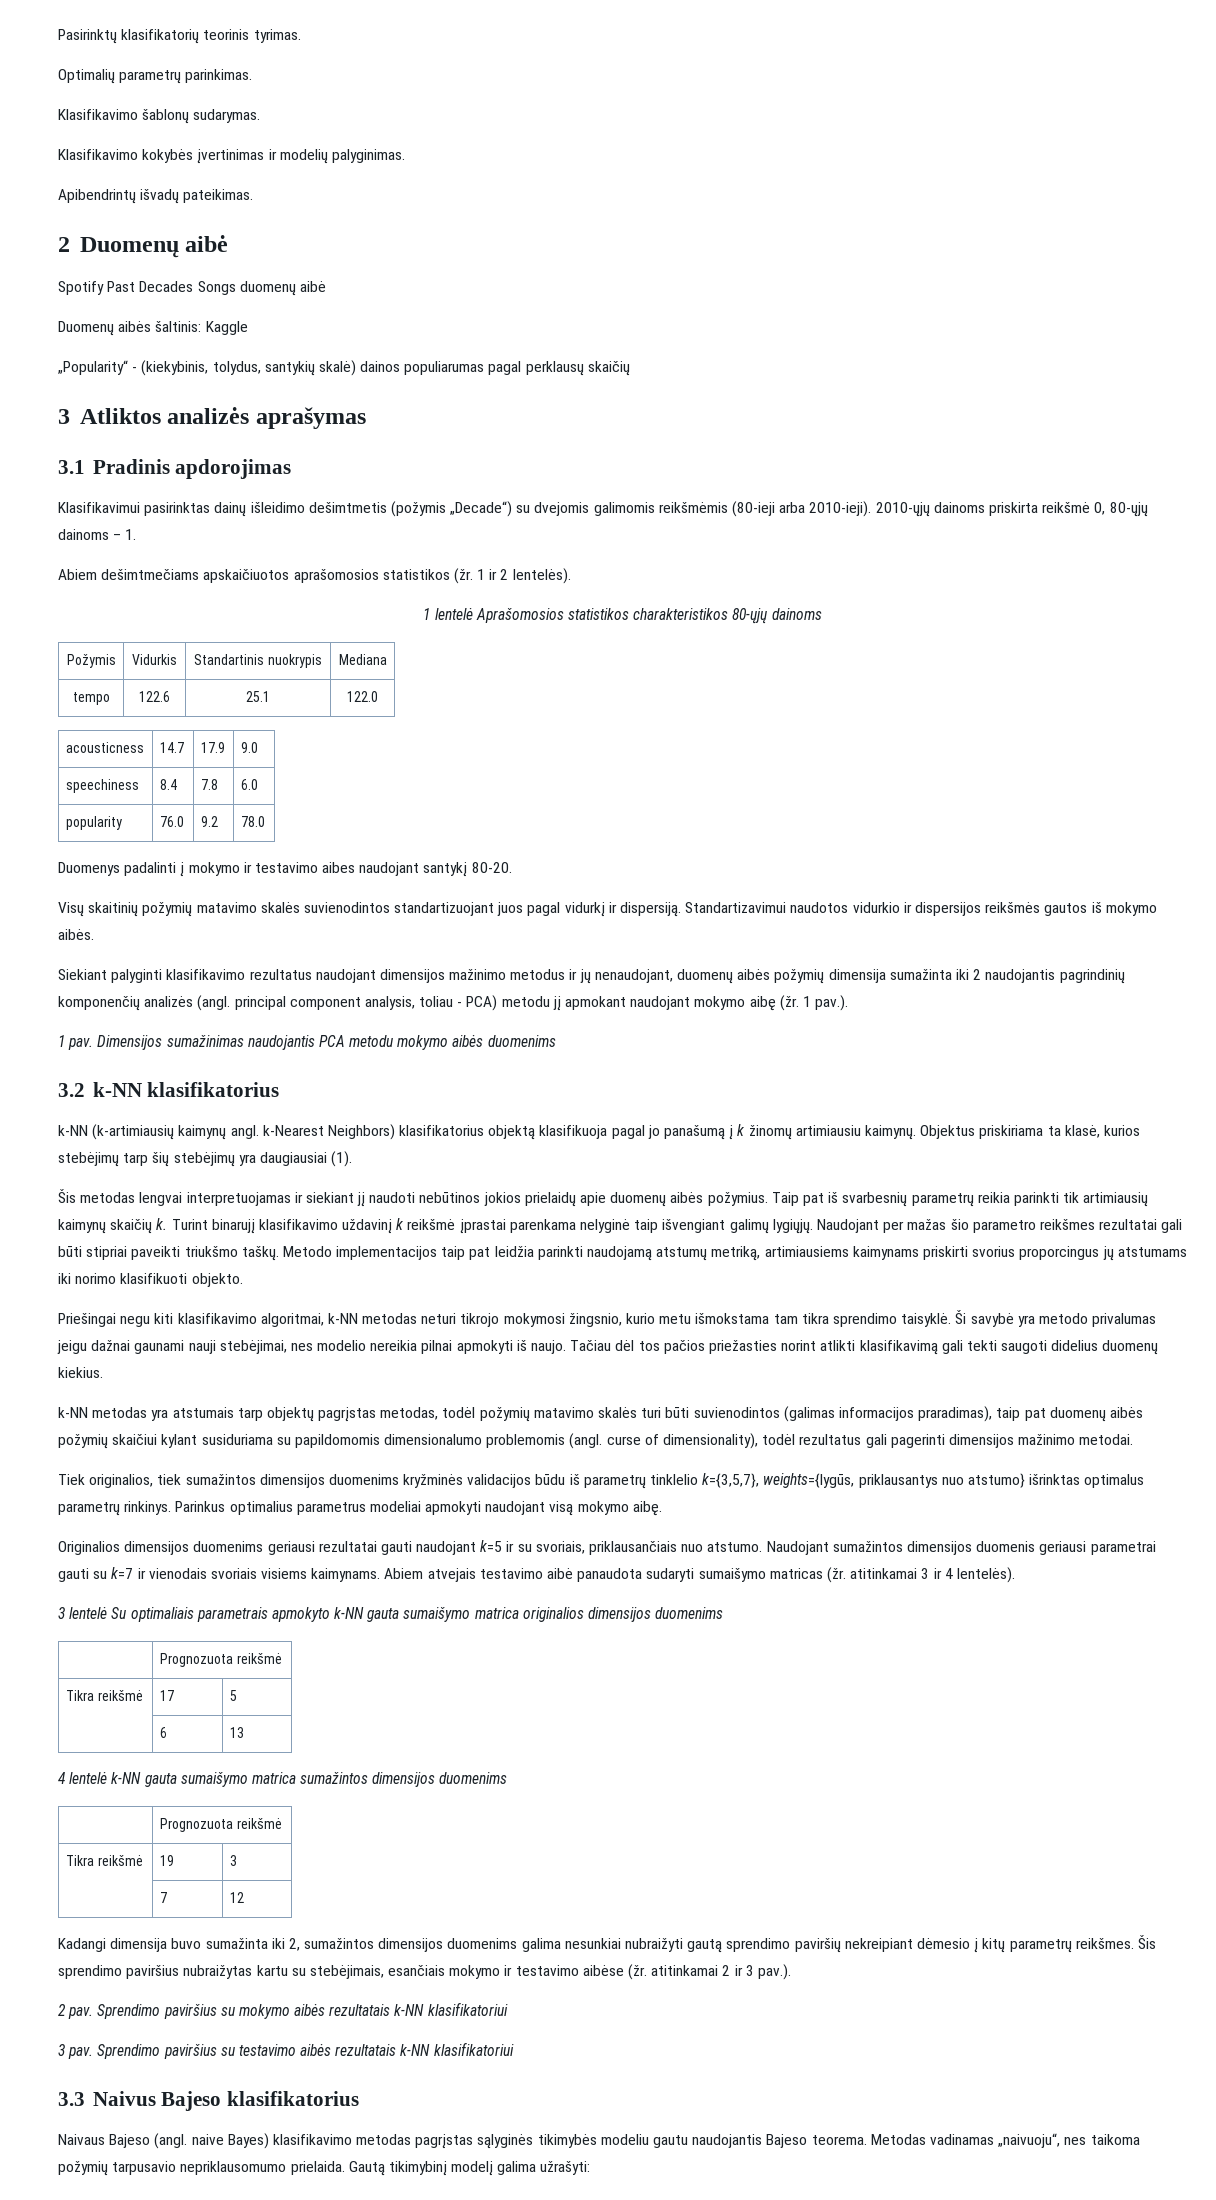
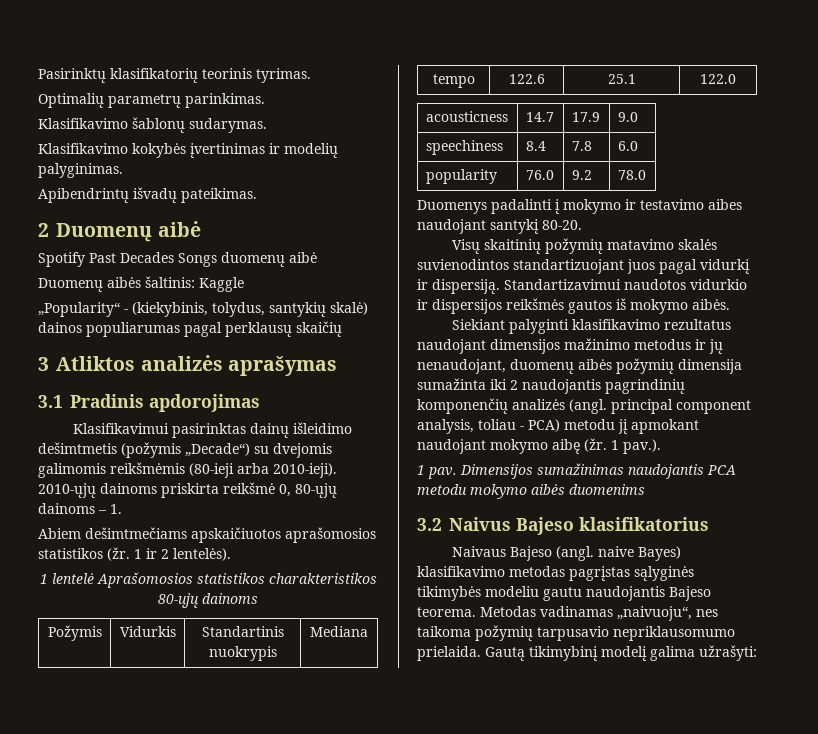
[92,1082,280,1097] [58,1124,1140,1140] [58,1151,353,1167] [58,1189,1149,1207] [58,1218,1183,1234] [58,1246,1187,1261] [58,1273,243,1287] [58,1310,1157,1327] [57,1340,1159,1355] [58,1367,103,1378] [58,1406,1143,1422] [58,1433,1134,1449] [58,1473,1145,1489] [58,1501,662,1516] [58,1540,1156,1555] [58,1567,1015,1583] [58,1606,724,1622] [159,1653,282,1667] [65,1690,143,1701] [159,1690,174,1701] [229,1690,237,1701] [159,1727,167,1738] [229,1727,244,1738] [58,1771,508,1787] [159,1818,282,1832] [65,1855,143,1866] [159,1855,174,1866] [229,1855,237,1866] [159,1892,167,1903] [229,1892,244,1903] [58,1935,1156,1953] [58,1964,791,1980] [58,2002,508,2019] [58,2042,514,2059] [58,2092,85,2106] k-NN klasifikatorius // k-NN (k-artimiausių kaimynų angl. k-Nearest Neighbors) klasifikatorius objektą klasifikuoja pagal jo panašumą į k žinomų artimiausiu kaimynų. Objektus priskiriama ta klasė, kurios stebėjimų tarp šių stebėjimų yra daugiausiai (1). // Šis metodas lengvai interpretuojamas ir siekiant jį naudoti nebūtinos jokios prielaidų apie duomenų aibės požymius. Taip pat iš svarbesnių parametrų reikia parinkti tik artimiausių kaimynų skaičių k. Turint binarujį klasifikavimo uždavinį k reikšmė įprastai parenkama nelyginė taip išvengiant galimų lygiųjų. Naudojant per mažas šio parametro reikšmes rezultatai gali būti stipriai paveikti triukšmo taškų. Metodo implementacijos taip pat leidžia parinkti naudojamą atstumų metriką, artimiausiems kaimynams priskirti svorius proporcingus jų atstumams iki norimo klasifikuoti objekto. // Priešingai negu kiti klasifikavimo algoritmai, k-NN metodas neturi tikrojo mokymosi žingsnio, kurio metu išmokstama tam tikra sprendimo taisyklė. Ši savybė yra metodo privalumas jeigu dažnai gaunami nauji stebėjimai, nes modelio nereikia pilnai apmokyti iš naujo. Tačiau dėl tos pačios priežasties norint atlikti klasifikavimą gali tekti saugoti didelius duomenų kiekius. // k-NN metodas yra atstumais tarp objektų pagrįstas metodas, todėl požymių matavimo skalės turi būti suvienodintos (galimas informacijos praradimas), taip pat duomenų aibės požymių skaičiui kylant susiduriama su papildomomis dimensionalumo problemomis (angl. curse of dimensionality), todėl rezultatus gali pagerinti dimensijos mažinimo metodai. // Tiek originalios, tiek sumažintos dimensijos duomenims kryžminės validacijos būdu iš parametrų tinklelio k={3,5,7}, weights={lygūs, priklausantys nuo atstumo} išrinktas optimalus parametrų rinkinys. Parinkus optimalius parametrus modeliai apmokyti naudojant visą mokymo aibę. // Originalios dimensijos duomenims geriausi rezultatai gauti naudojant k=5 ir su svoriais, priklausančiais nuo atstumo. Naudojant sumažintos dimensijos duomenis geriausi parametrai gauti su k=7 ir vienodais svoriais visiems kaimynams. Abiem atvejais testavimo aibė panaudota sudaryti sumaišymo matricas (žr. atitinkamai 3 ir 4 lentelės). // 3 lentelė Su optimaliais parametrais apmokyto k-NN gauta sumaišymo matrica originalios dimensijos duomenims // | Prognozuota reikšmė // Tikra reikšmė | 17 | 5 // | 6 | 13 // 4 lentelė k-NN gauta sumaišymo matrica sumažintos dimensijos duomenims // | Prognozuota reikšmė // Tikra reikšmė | 19 | 3 // | 7 | 12 // Kadangi dimensija buvo sumažinta iki 2, sumažintos dimensijos duomenims galima nesunkiai nubraižyti gautą sprendimo paviršių nekreipiant dėmesio į kitų parametrų reikšmes. Šis sprendimo paviršius nubraižytas kartu su stebėjimais, esančiais mokymo ir testavimo aibėse (žr. atitinkamai 2 ir 3 pav.). // 2 pav. Sprendimo paviršius su mokymo aibės rezultatais k-NN klasifikatoriui // 3 pav. Sprendimo paviršius su testavimo aibės rezultatais k-NN klasifikatoriui // 3.3 -> (442, 524) none

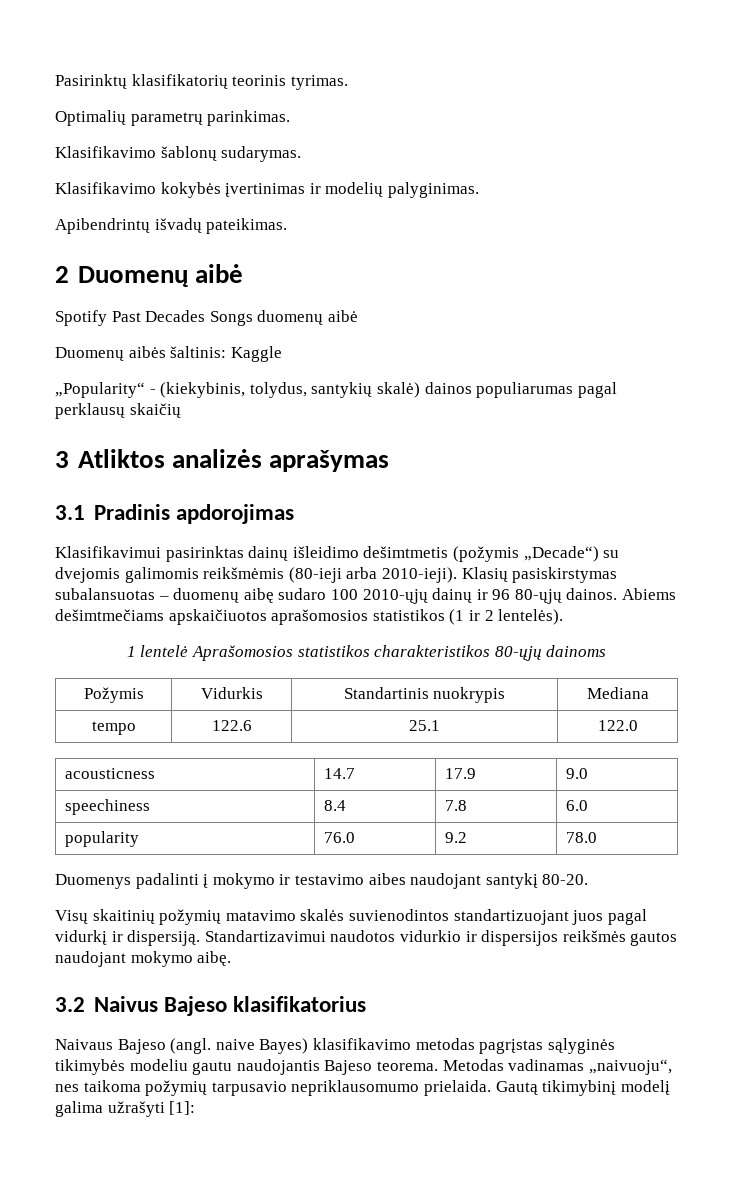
[38,482,337,498] [38,503,122,514] [38,528,81,539] 2010-ųjų dainoms priskirta reikšmė 0, 80-ųjų dainoms – 1. // Abiem -> [461,567,618,583] [55,588,677,604] Klasių pasiskirstymas subalansuotas – duomenų aibę sudaro 100 2010-ųjų dainų ir 96 80-ųjų dainos. Abiems
[107,547,142,561] (žr. 1 -> [449,609,465,625] (1
[616,298,730,314] [451,319,731,334] [417,338,723,354] [417,358,742,374] [417,378,685,394] [417,398,751,414] [417,419,699,434] [417,438,661,454] [417,463,736,479] [417,484,645,499] iš mokymo aibės. // Siekiant palyginti klasifikavimo rezultatus naudojant dimensijos mažinimo metodus ir jų nenaudojant, duomenų aibės požymių dimensija sumažinta iki 2 naudojantis pagrindinių komponenčių analizės (angl. principal component analysis, toliau - PCA) metodu jį apmokant naudojant mokymo aibę (žr. 1 pav.). // 1 pav. Dimensijos sumažinimas naudojantis PCA metodu mokymo aibės duomenims -> [55,951,232,967] naudojant mokymo aibę.
[699,645,757,661] užrašyti: -> [107,1101,196,1117] užrašyti [1]:

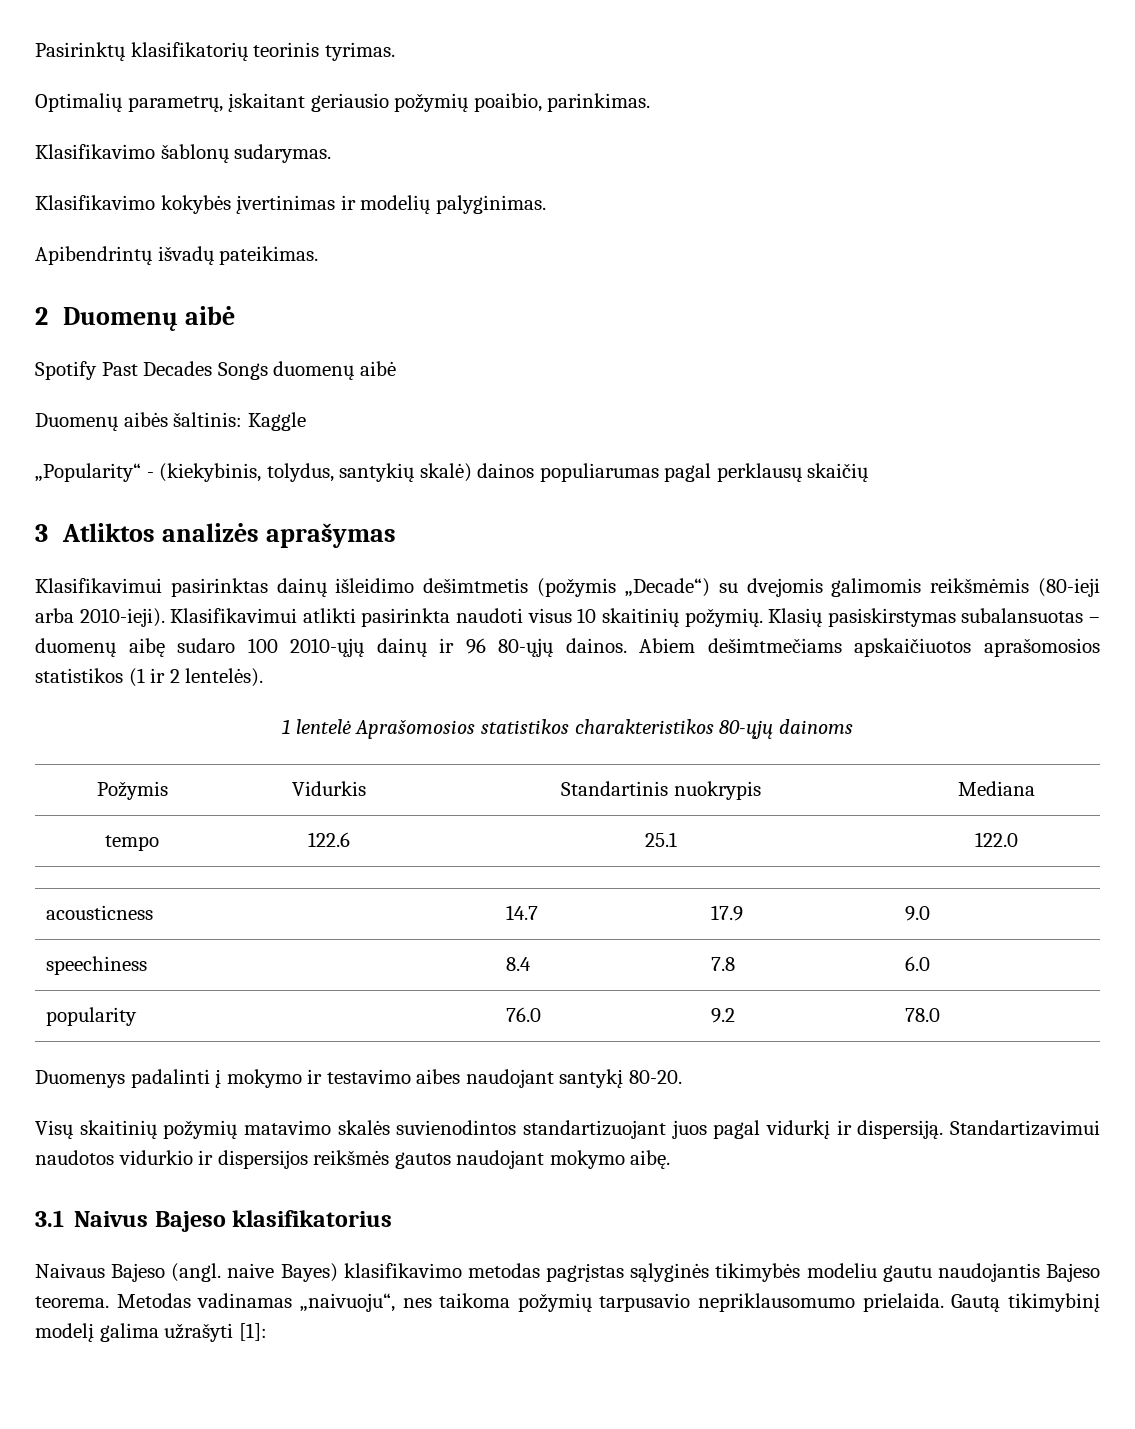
[130,112,203,126] parametrų -> [127,93,542,112] parametrų, įskaitant geriausio požymių poaibio,
[55,504,294,524] // 3.1 Pradinis apdorojimas -> (397, 535) none
(457, 575) none -> [170,608,763,627] Klasifikavimui atlikti pasirinkta naudoti visus 10 skaitinių požymių.
[622,588,677,600] Abiems -> [639,638,696,653] Abiem
[55,997,85,1012] 3.2 -> [35,1210,64,1227] 3.1

